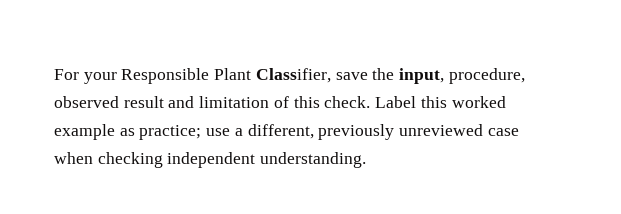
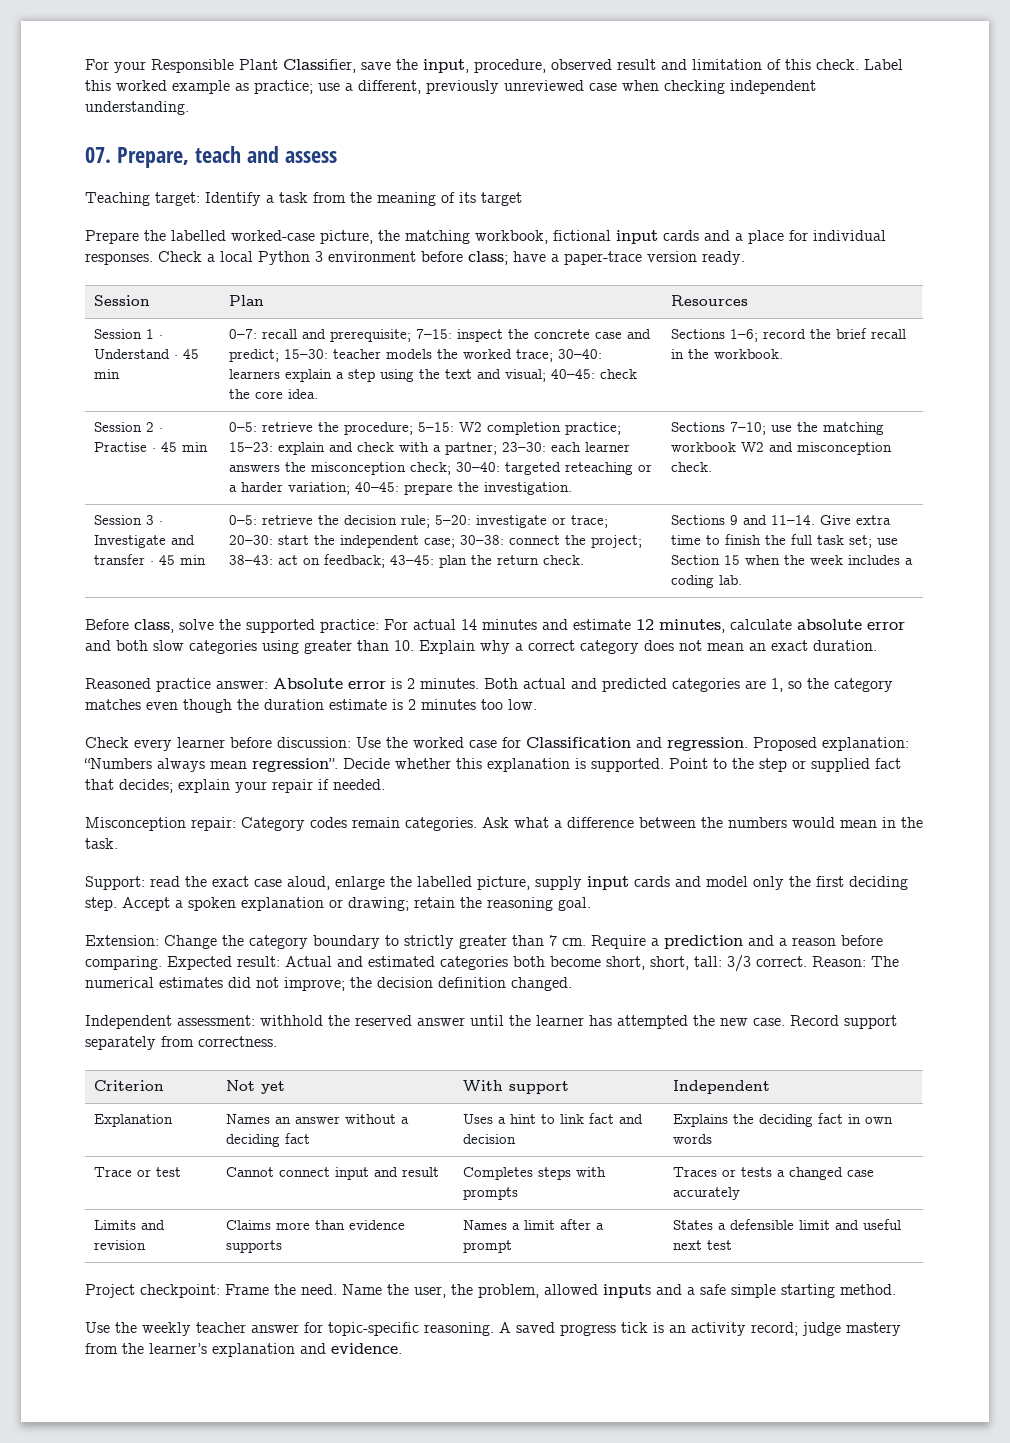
(367, 160) none -> [85,146,337,168] [85,192,522,206] [85,230,886,244] [85,251,745,265] [94,295,151,306] [229,295,265,306] [671,295,749,306] [94,329,164,339] [94,349,200,359] [94,369,121,379] [229,329,652,342] [229,349,603,362] [229,369,638,382] [229,389,319,399] [671,328,907,342] [671,349,784,359] [94,422,164,432] [94,442,209,452] [229,422,622,435] [229,442,631,455] [229,462,653,475] [229,482,573,495] [671,422,885,435] [671,442,893,455] [671,462,713,472] [94,515,164,525] [94,535,196,548] [94,554,207,565] [229,515,609,528] [229,535,643,548] [229,554,585,568] [671,515,892,525] [671,534,899,548] [671,555,914,565] [671,575,743,588] [85,619,905,633] [85,640,877,654] [85,678,893,692] [85,699,537,713] [85,737,909,751] [84,758,901,772] [85,779,385,793] [85,817,923,831] [85,838,118,849] [85,876,908,890] [85,897,591,911] [85,935,883,949] [85,955,899,972] [85,977,572,991] [85,1015,897,1029] [85,1036,277,1050] [94,1080,165,1091] [226,1080,286,1094] [463,1080,570,1094] [673,1080,771,1094] [94,1114,174,1127] [226,1114,410,1124] [226,1133,311,1147] [463,1113,644,1124] [463,1134,517,1144] [673,1113,894,1127] [673,1134,713,1144] [94,1167,182,1177] [226,1167,440,1180] [463,1167,607,1180] [463,1187,519,1200] [673,1167,875,1180] [673,1187,741,1200] [94,1220,166,1230] [94,1240,147,1250] [226,1220,406,1230] [226,1240,283,1253] [463,1219,605,1230] [463,1240,513,1253] [673,1219,902,1230] [673,1240,733,1250] [85,1284,896,1298] [85,1322,901,1336] [85,1343,402,1357] // 07. Prepare, teach and assess // Teaching target: Identify a task from the meaning of its target // Prepare the labelled worked-case picture, the matching workbook, fictional input cards and a place for individual responses. Check a local Python 3 environment before class; have a paper-trace version ready. // Session | Plan | Resources // Session 1 · Understand · 45 min | 0–7: recall and prerequisite; 7–15: inspect the concrete case and predict; 15–30: teacher models the worked trace; 30–40: learners explain a step using the text and visual; 40–45: check the core idea. | Sections 1–6; record the brief recall in the workbook. // Session 2 · Practise · 45 min | 0–5: retrieve the procedure; 5–15: W2 completion practice; 15–23: explain and check with a partner; 23–30: each learner answers the misconception check; 30–40: targeted reteaching or a harder variation; 40–45: prepare the investigation. | Sections 7–10; use the matching workbook W2 and misconception check. // Session 3 · Investigate and transfer · 45 min | 0–5: retrieve the decision rule; 5–20: investigate or trace; 20–30: start the independent case; 30–38: connect the project; 38–43: act on feedback; 43–45: plan the return check. | Sections 9 and 11–14. Give extra time to finish the full task set; use Section 15 when the week includes a coding lab. // Before class, solve the supported practice: For actual 14 minutes and estimate 12 minutes, calculate absolute error and both slow categories using greater than 10. Explain why a correct category does not mean an exact duration. // Reasoned practice answer: Absolute error is 2 minutes. Both actual and predicted categories are 1, so the category matches even though the duration estimate is 2 minutes too low. // Check every learner before discussion: Use the worked case for Classification and regression. Proposed explanation: “Numbers always mean regression”. Decide whether this explanation is supported. Point to the step or supplied fact that decides; explain your repair if needed. // Misconception repair: Category codes remain categories. Ask what a difference between the numbers would mean in the task. // Support: read the exact case aloud, enlarge the labelled picture, supply input cards and model only the first deciding step. Accept a spoken explanation or drawing; retain the reasoning goal. // Extension: Change the category boundary to strictly greater than 7 cm. Require a prediction and a reason before comparing. Expected result: Actual and estimated categories both become short, short, tall: 3/3 correct. Reason: The numerical estimates did not improve; the decision definition changed. // Independent assessment: withhold the reserved answer until the learner has attempted the new case. Record support separately from correctness. // Criterion | Not yet | With support | Independent // Explanation | Names an answer without a deciding fact | Uses a hint to link fact and decision | Explains the deciding fact in own words // Trace or test | Cannot connect input and result | Completes steps with prompts | Traces or tests a changed case accurately // Limits and revision | Claims more than evidence supports | Names a limit after a prompt | States a defensible limit and useful next test // Project checkpoint: Frame the need. Name the user, the problem, allowed inputs and a safe simple starting method. // Use the weekly teacher answer for topic-specific reasoning. A saved progress tick is an activity record; judge mastery from the learner’s explanation and evidence.

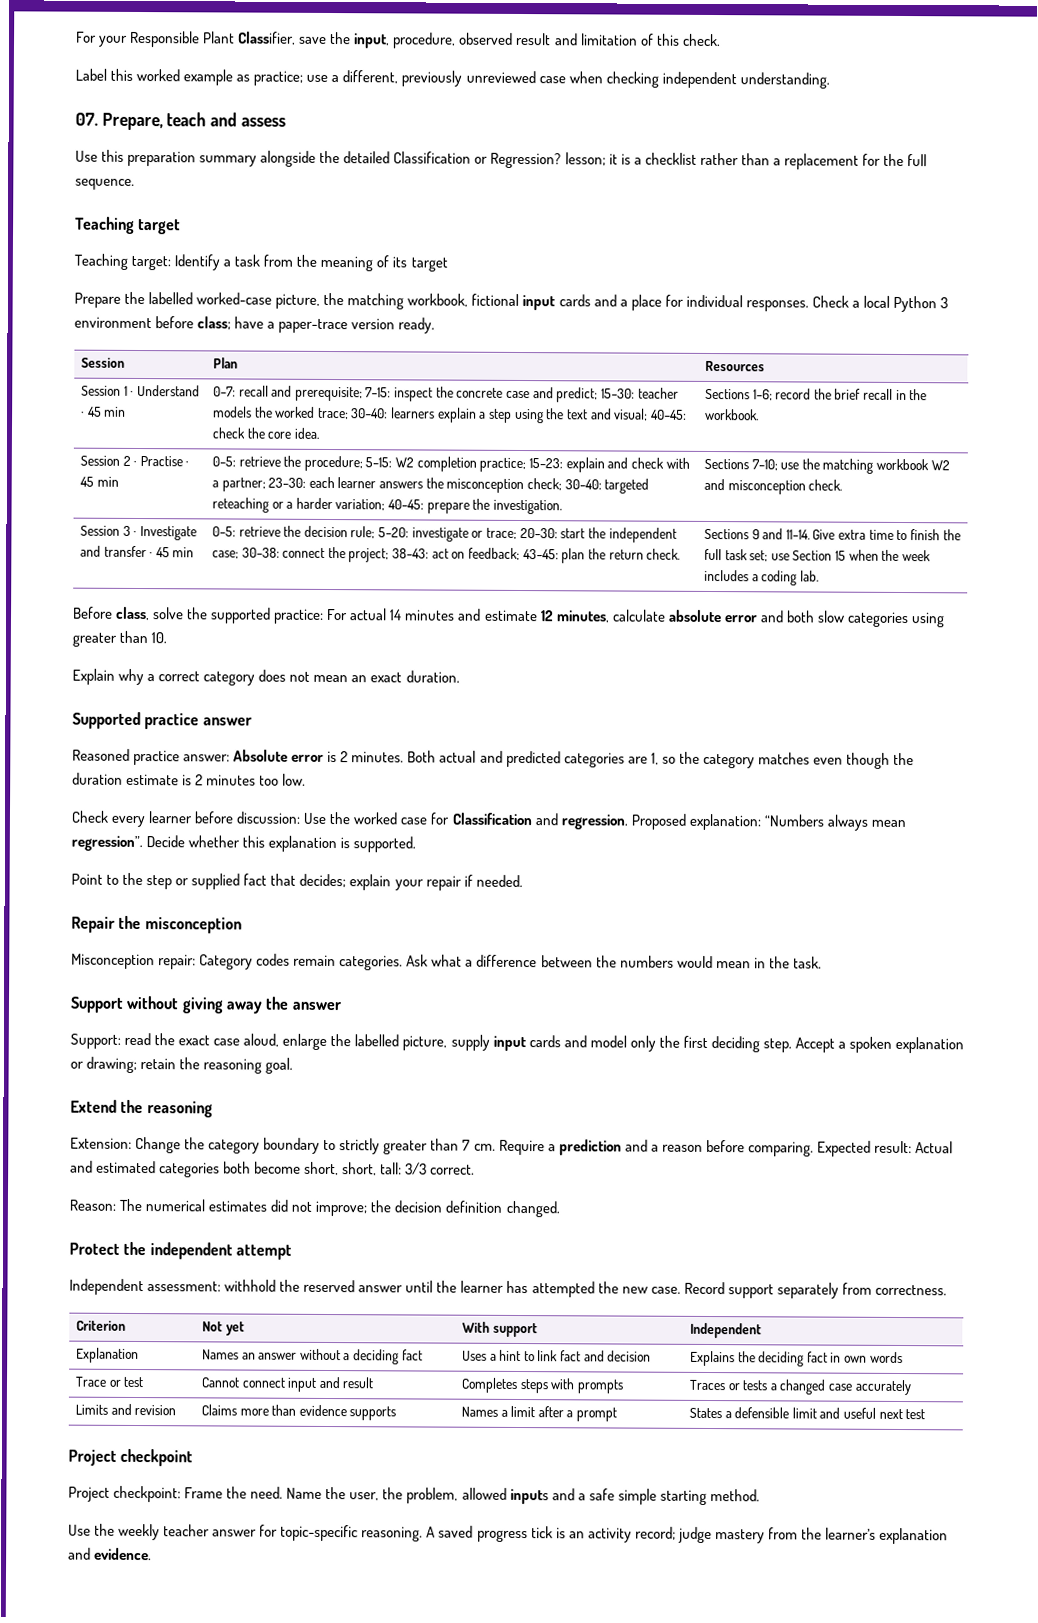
(859, 64) none -> (721, 40) //
(337, 157) none -> [75,149,928,170] [75,178,135,190] [75,216,182,235] // Use this preparation summary alongside the detailed Classification or Regression? lesson; it is a checklist rather than a replacement for the full sequence. // Teaching target
(414, 645) none -> (168, 638) //
(877, 645) none -> [72,711,252,730] // Supported practice answer
(664, 765) none -> (417, 844) //
(385, 784) none -> [71,915,242,934] // Repair the misconception
(118, 843) none -> [70,995,341,1014] // Support without giving away the answer
(591, 904) none -> [70,1099,213,1118] // Extend the reasoning
(807, 961) none -> (476, 1169) //
(572, 984) none -> [69,1241,292,1260] // Protect the independent attempt
(733, 1245) none -> [68,1448,194,1467] // Project checkpoint

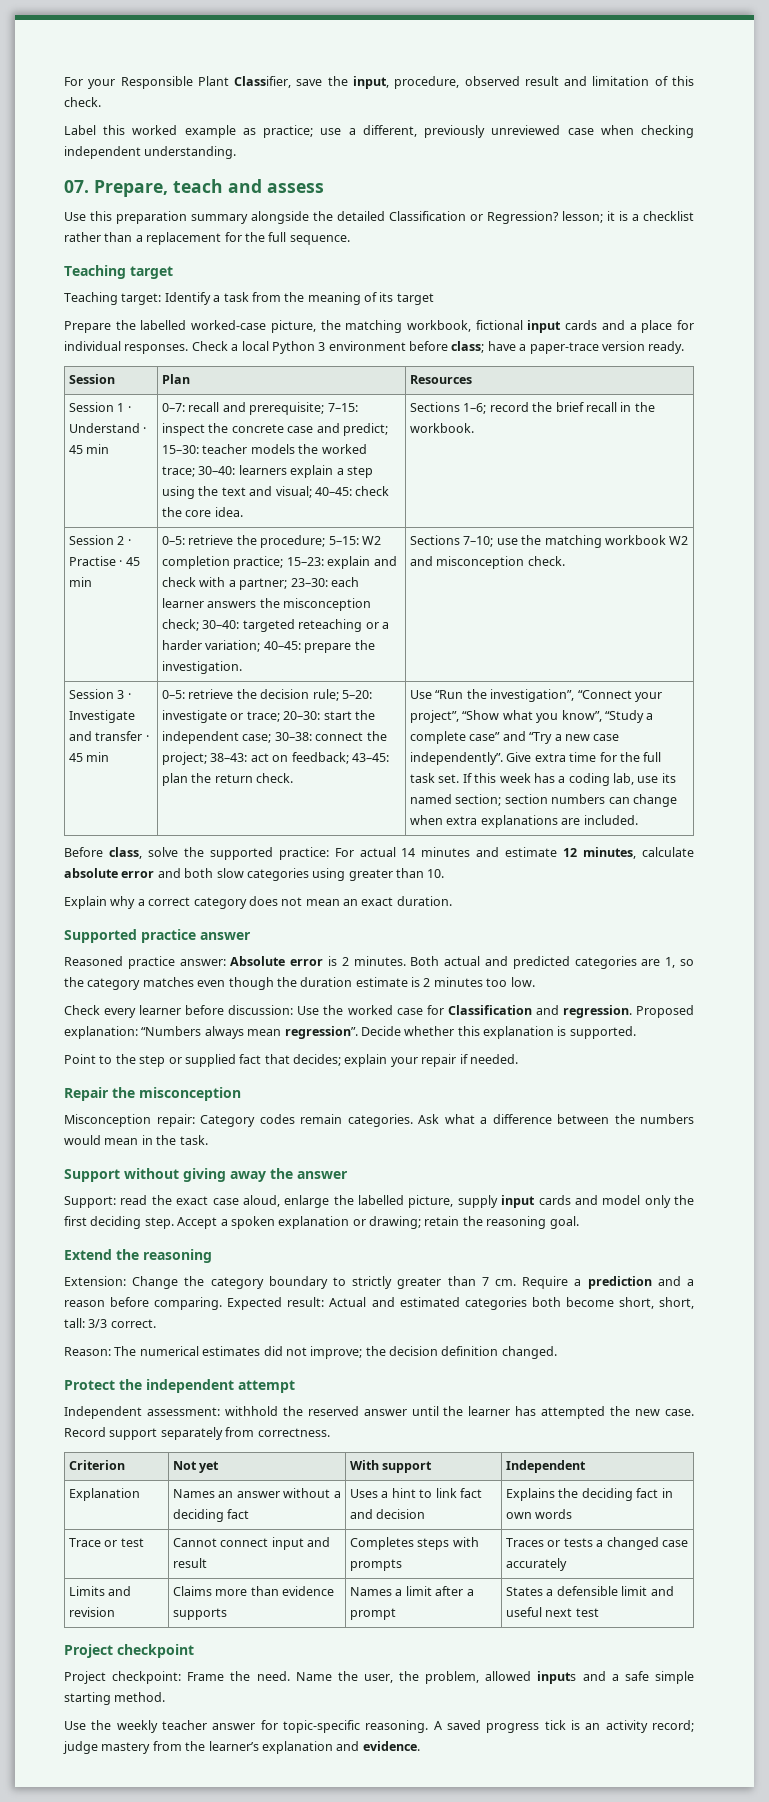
[703,528,810,540] Sections 9 and 11–14. -> [410,689,662,702] [410,710,654,723] [410,731,620,744] [410,752,504,765] Use “Run the investigation”, “Connect your project”, “Show what you know”, “Study a complete case” and “Try a new case independently”.
[896,529,941,541] to finish -> [599,752,617,762] for
[749,549,932,562] [703,569,819,586] set; use Section 15 when the week includes a coding lab. -> [438,773,676,786] [410,794,677,807] [410,815,638,828] set. If this week has a coding lab, use its named section; section numbers can change when extra explanations are included.

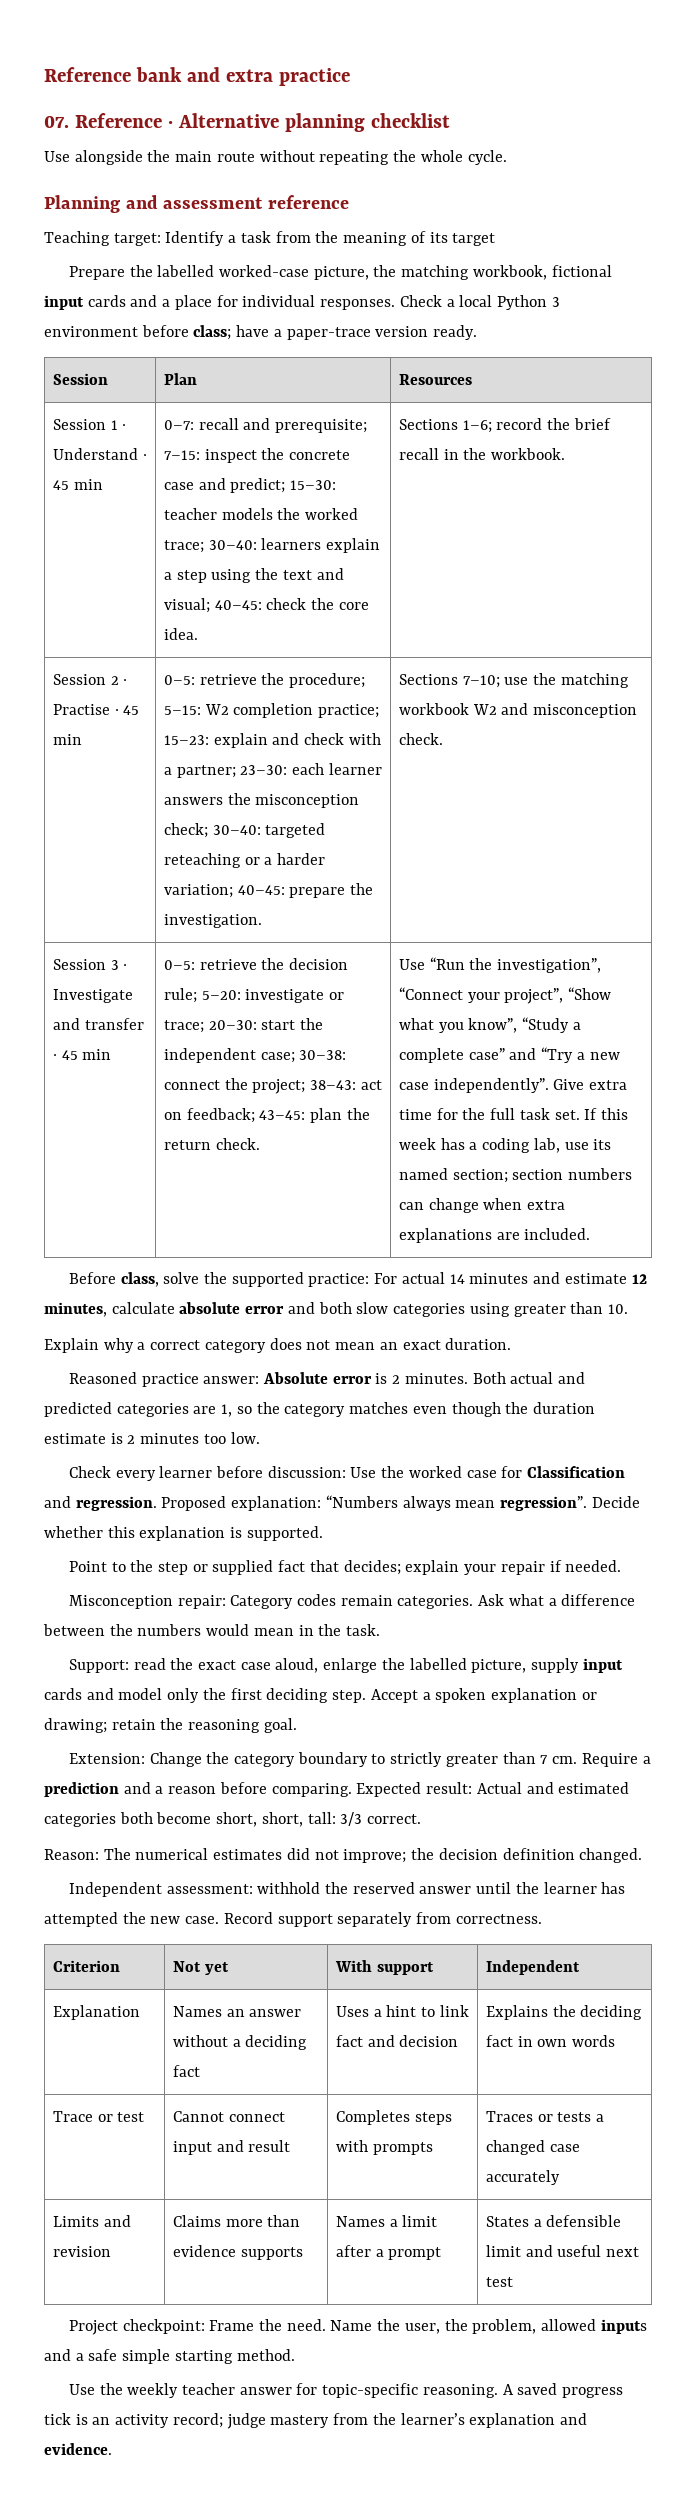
[64,76,695,89] [64,97,101,107] [64,125,694,138] [64,146,237,159] [64,179,324,197] [64,211,694,224] [64,232,350,245] [64,265,173,279] For your Responsible Plant Classifier, save the input, procedure, observed result and limitation of this check. // Label this worked example as practice; use a different, previously unreviewed case when checking independent understanding. // 07. Prepare, teach and assess // Use this preparation summary alongside the detailed Classification or Regression? lesson; it is a checklist rather than a replacement for the full sequence. // Teaching target -> [44,67,350,86] [44,113,450,132] [44,150,507,165] [44,195,349,213] Reference bank and extra practice // 07. Reference · Alternative planning checklist // Use alongside the main route without repeating the whole cycle. // Planning and assessment reference
[64,929,251,943] // Supported practice answer -> (512, 1344) none
[64,1087,241,1101] // Repair the misconception -> (622, 1566) none
[64,1168,348,1182] // Support without giving away the answer -> (381, 1630) none
[64,1249,212,1263] // Extend the reasoning -> (297, 1725) none
[64,1379,295,1393] // Protect the independent attempt -> (643, 1855) none
[64,1644,194,1658] // Project checkpoint -> (513, 2282) none

